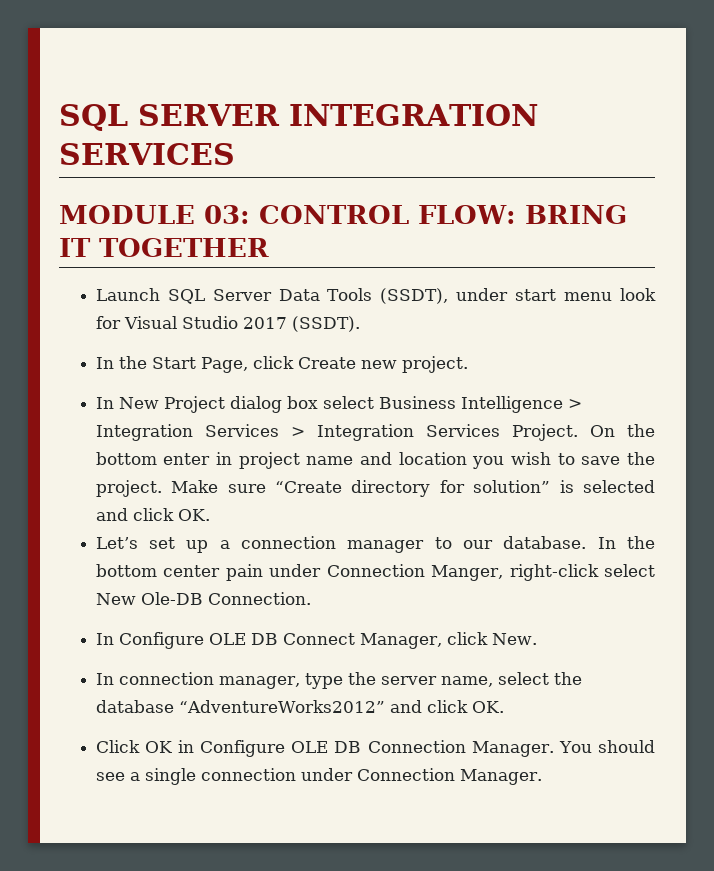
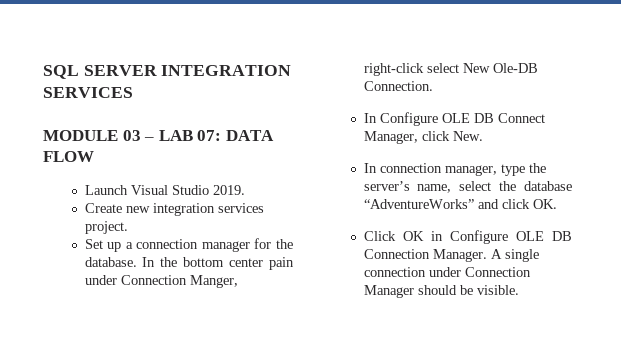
[204,205,627,224] [59,238,269,257] [95,288,657,304] [95,316,360,332] [95,356,468,373] [95,396,582,413] [95,424,655,441] [95,452,655,469] [95,480,656,497] [95,508,210,521] [95,537,176,549] 03: CONTROL FLOW: BRING IT TOGETHER // Launch SQL Server Data Tools (SSDT), under start menu look for Visual Studio 2017 (SSDT). // In the Start Page, click Create new project. // In New Project dialog box select Business Intelligence > Integration Services > Integration Services Project. On the bottom enter in project name and location you wish to save the project. Make sure “Create directory for solution” is selected and click OK. // Let’s set -> [122,130,274,141] [43,151,94,162] [84,185,245,195] [84,203,264,216] [84,221,128,234] [84,239,103,249] 03 – LAB 07: DATA FLOW // Launch Visual Studio 2019. // Create new integration services project. // Set
[434,537,494,549] to our -> [254,238,294,249] for the
[380,676,437,685] server -> [363,181,410,191] server’s
[178,700,385,713] “AdventureWorks2012” -> [363,199,474,209] “AdventureWorks”
[558,740,655,753] [95,768,542,785] You should see a single connection under Connection Manager. -> [490,249,539,262] [363,267,531,277] [363,285,519,298] A single connection under Connection Manager should be visible.

